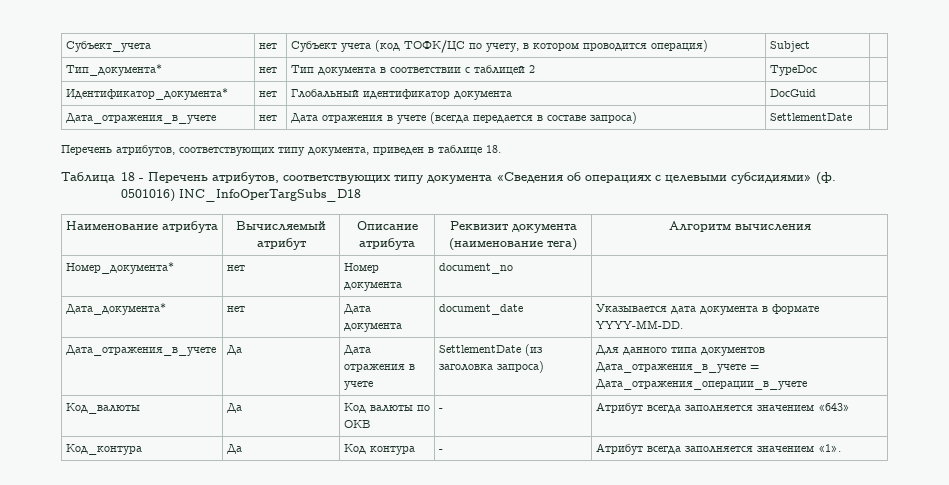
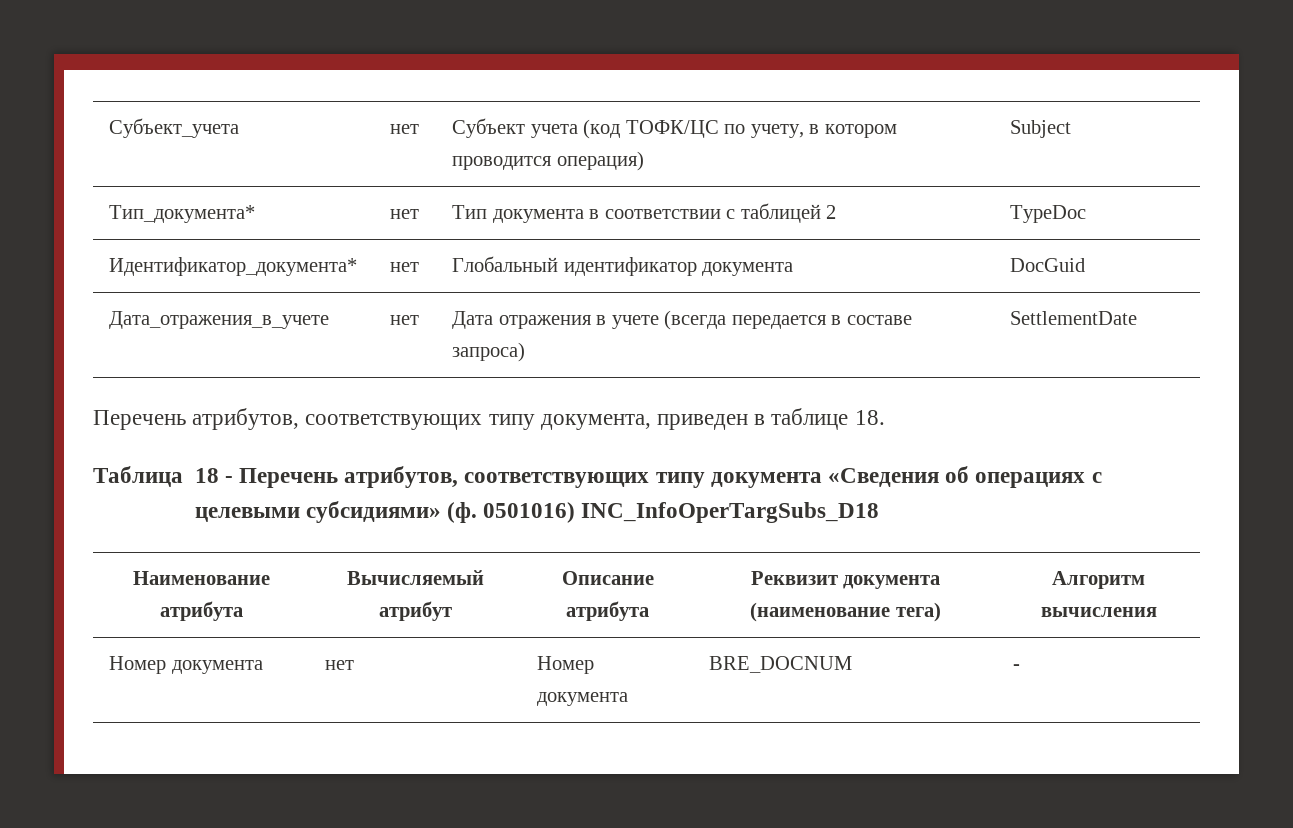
[65,262,174,274] Номер_документа* -> [109,656,263,674] Номер документа
[438,263,513,274] [65,303,166,315] [226,306,245,312] [343,304,371,314] [343,322,402,332] [438,304,523,315] [595,304,819,315] [595,320,683,329] [65,345,216,356] [226,345,242,355] [343,345,371,355] [343,364,415,372] [343,381,373,390] [438,344,542,356] [438,361,544,373] [595,345,765,356] [595,362,759,373] [595,379,807,390] [65,403,140,414] [226,403,242,413] [343,403,430,413] [343,420,370,428] [438,408,443,411] [595,402,850,414] [65,444,142,455] [226,444,242,454] [343,444,415,455] [438,449,443,452] [595,443,841,455] document_nо | // Дата_документа* | нет | Дата документа | document_date | Указывается дата документа в формате YYYY-MM-DD. // Дата_отражения_в_учете | Да | Дата отражения в учете | SettlementDate (из заголовка запроса) | Для данного типа документов Дата_отражения_в_учете = Дата_отражения_операции_в_учете // Код_валюты | Да | Код валюты по ОКВ | - | Атрибут всегда заполняется значением «643» // Код_контура | Да | Код контура | - | Атрибут всегда заполняется значением «1». -> [709,656,853,673] [1013,664,1021,670] BRE_DOCNUM | -

